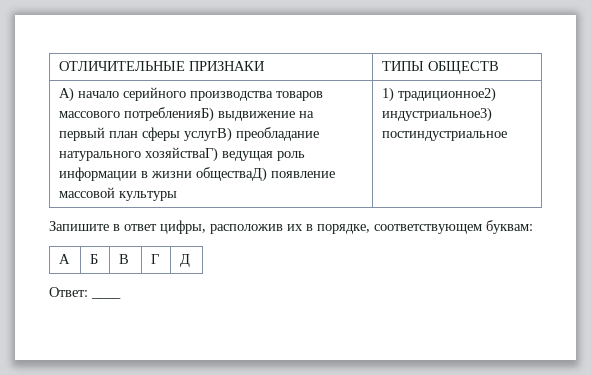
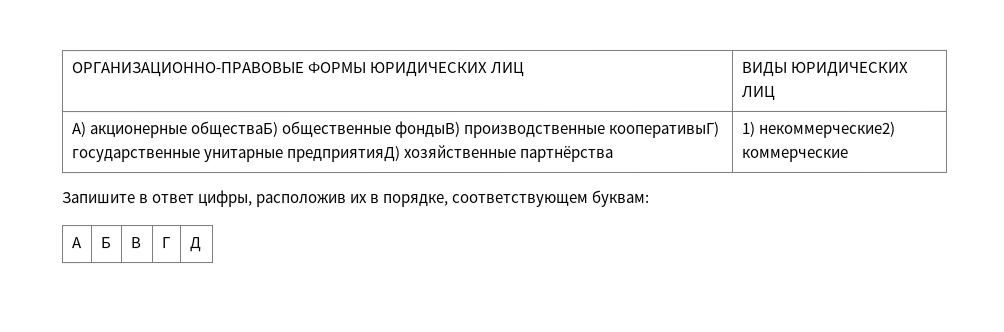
[59,61,266,71] [382,61,500,74] [59,87,324,102] [59,107,315,122] [59,127,320,142] [59,147,306,162] [59,167,336,182] [59,187,178,201] [382,87,497,102] [382,107,493,122] [382,131,508,141] ОТЛИЧИТЕЛЬНЫЕ ПРИЗНАКИ | ТИПЫ ОБЩЕСТВ // А) начало серийного производства товаров массового потребленияБ) выдвижение на первый план сферы услугВ) преобладание натурального хозяйстваГ) ведущая роль информации в жизни обществаД) появление массовой культуры | 1) традиционное2) индустриальное3) постиндустриальное -> [70,61,524,78] [740,61,908,77] [740,85,775,101] [70,120,720,139] [70,144,613,163] [740,120,895,138] [740,148,848,162] ОРГАНИЗАЦИОННО-ПРАВОВЫЕ ФОРМЫ ЮРИДИЧЕСКИХ ЛИЦ | ВИДЫ ЮРИДИЧЕСКИХ ЛИЦ // А) акционерные обществаБ) общественные фондыВ) производственные кооперативыГ) государственные унитарные предприятияД) хозяйственные партнёрства | 1) некоммерческие2) коммерческие
[49,287,88,297] [91,297,121,299] // Ответ: ____ -> (202, 245) none

